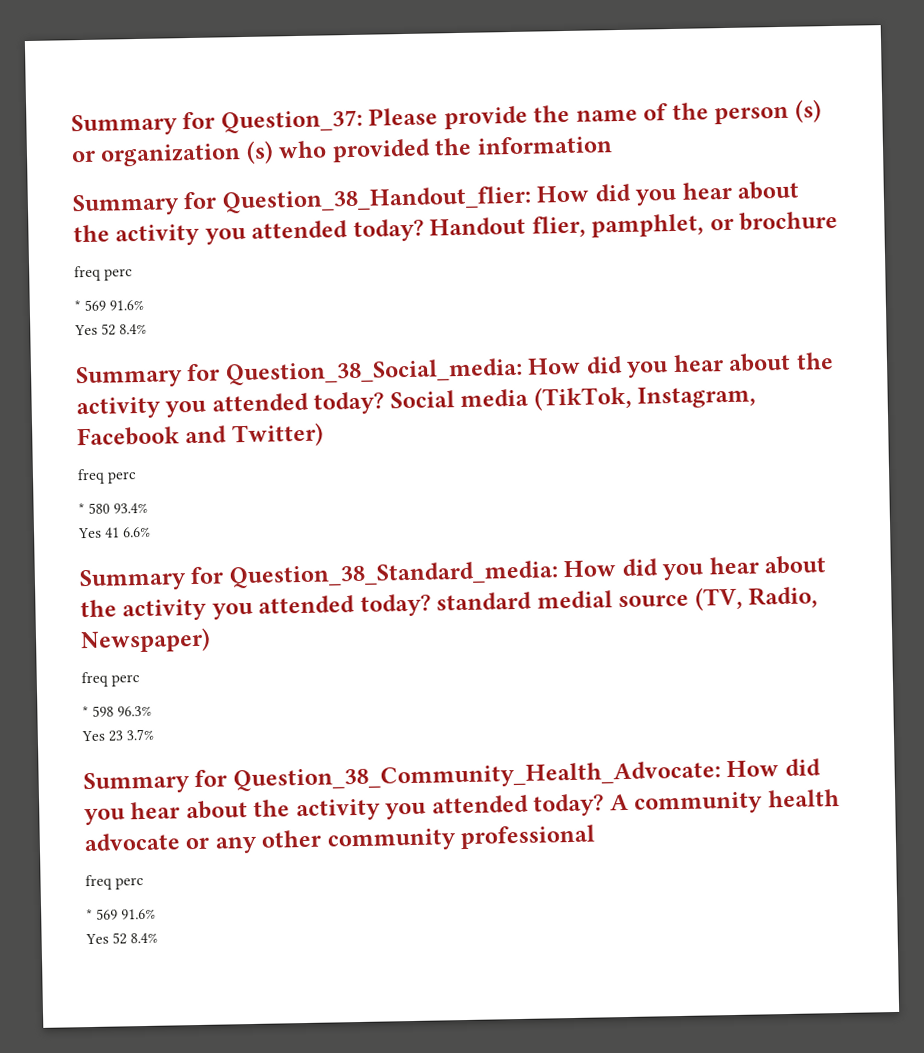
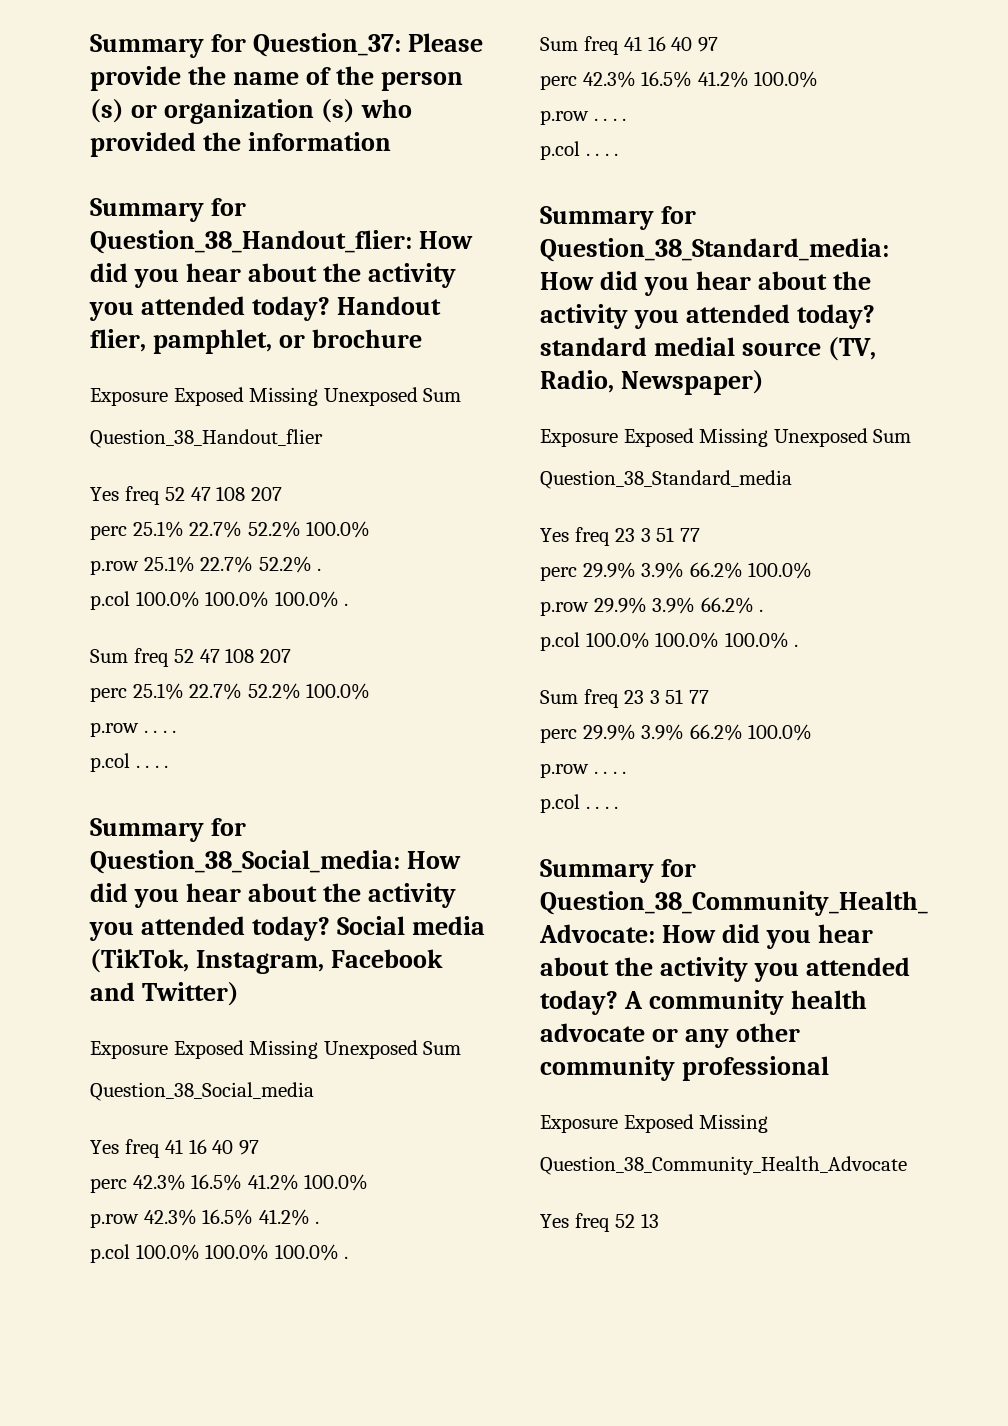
[74,265,134,282] [74,299,145,312] [74,323,148,336] freq perc // * 569 91.6% // Yes 52 8.4% -> [90,387,462,406] [90,429,323,448] [90,486,282,505] [90,521,371,540] [90,556,322,575] [90,591,349,610] [90,648,291,667] [90,683,371,702] [90,722,177,737] [90,753,169,772] Exposure Exposed Missing Unexposed Sum // Question_38_Handout_flier // Yes freq 52 47 108 207 // perc 25.1% 22.7% 52.2% 100.0% // p.row 25.1% 22.7% 52.2% . // p.col 100.0% 100.0% 100.0% . // Sum freq 52 47 108 207 // perc 25.1% 22.7% 52.2% 100.0% // p.row . . . . // p.col . . . .
[77,468,138,485] [78,502,149,515] [77,526,152,539] freq perc // * 580 93.4% // Yes 41 6.6% -> [90,1040,462,1059] [90,1082,314,1101] [90,1139,259,1158] [90,1174,369,1193] [90,1209,320,1228] [90,1244,349,1263] [540,36,718,55] [540,71,819,90] [540,110,627,125] [540,141,619,160] Exposure Exposed Missing Unexposed Sum // Question_38_Social_media // Yes freq 41 16 40 97 // perc 42.3% 16.5% 41.2% 100.0% // p.row 42.3% 16.5% 41.2% . // p.col 100.0% 100.0% 100.0% . // Sum freq 41 16 40 97 // perc 42.3% 16.5% 41.2% 100.0% // p.row . . . . // p.col . . . .
[81,671,141,688] [82,705,153,718] [81,728,155,742] freq perc // * 598 96.3% // Yes 23 3.7% -> [540,428,912,447] [540,470,792,489] [540,527,700,546] [540,562,813,581] [540,597,764,616] [540,632,799,651] [540,689,709,708] [540,724,813,743] [540,763,627,778] [540,794,619,813] Exposure Exposed Missing Unexposed Sum // Question_38_Standard_media // Yes freq 23 3 51 77 // perc 29.9% 3.9% 66.2% 100.0% // p.row 29.9% 3.9% 66.2% . // p.col 100.0% 100.0% 100.0% . // Sum freq 23 3 51 77 // perc 29.9% 3.9% 66.2% 100.0% // p.row . . . . // p.col . . . .
[85,874,145,891] [86,908,157,921] [85,932,159,945] freq perc // * 569 91.6% // Yes 52 8.4% -> [540,1114,769,1133] [540,1156,907,1175] [540,1213,659,1232] Exposure Exposed Missing // Question_38_Community_Health_Advocate // Yes freq 52 13

